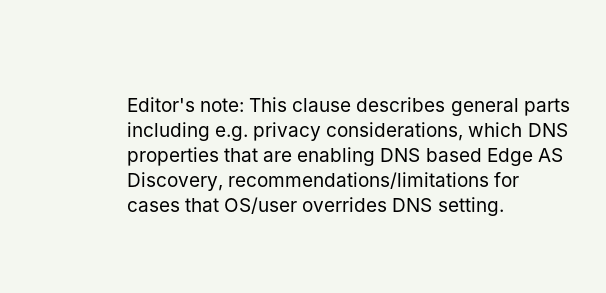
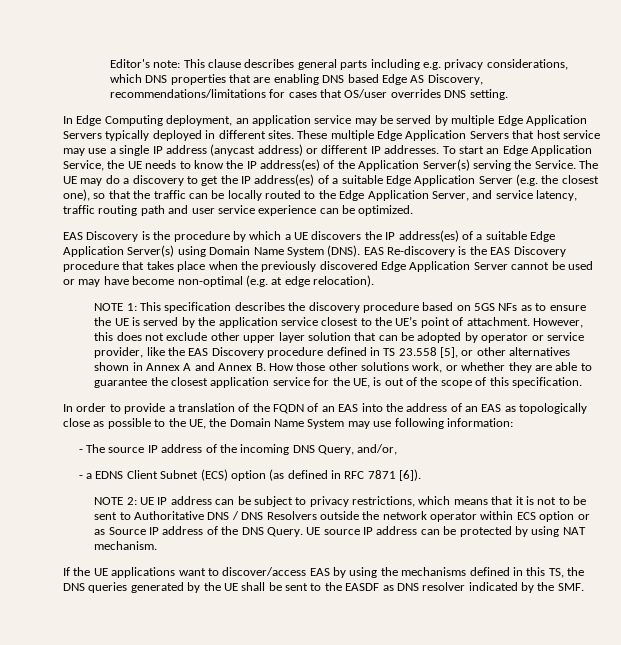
(504, 206) none -> [63,115,587,126] [63,130,600,141] [63,144,592,156] [63,159,598,171] [63,174,599,186] [63,189,577,201] [63,205,414,216] [63,230,555,242] [63,245,566,257] [63,261,593,272] [63,275,374,287] [94,302,586,313] [94,316,583,328] [94,332,584,343] [94,347,571,358] [94,362,592,373] [94,377,582,388] [63,403,588,414] [63,418,513,429] [78,444,398,455] [78,469,422,481] [94,496,587,507] [94,511,590,522] [94,526,586,537] [94,541,158,550] [63,567,584,578] [63,582,584,593] // In Edge Computing deployment, an application service may be served by multiple Edge Application Servers typically deployed in different sites. These multiple Edge Application Servers that host service may use a single IP address (anycast address) or different IP addresses. To start an Edge Application Service, the UE needs to know the IP address(es) of the Application Server(s) serving the Service. The UE may do a discovery to get the IP address(es) of a suitable Edge Application Server (e.g. the closest one), so that the traffic can be locally routed to the Edge Application Server, and service latency, traffic routing path and user service experience can be optimized. // EAS Discovery is the procedure by which a UE discovers the IP address(es) of a suitable Edge Application Server(s) using Domain Name System (DNS). EAS Re-discovery is the EAS Discovery procedure that takes place when the previously discovered Edge Application Server cannot be used or may have become non-optimal (e.g. at edge relocation). // NOTE 1: This specification describes the discovery procedure based on 5GS NFs as to ensure the UE is served by the application service closest to the UE’s point of attachment. However, this does not exclude other upper layer solution that can be adopted by operator or service provider, like the EAS Discovery procedure defined in TS 23.558 [5], or other alternatives shown in Annex A and Annex B. How those other solutions work, or whether they are able to guarantee the closest application service for the UE, is out of the scope of this specification. // In order to provide a translation of the FQDN of an EAS into the address of an EAS as topologically close as possible to the UE, the Domain Name System may use following information: // - The source IP address of the incoming DNS Query, and/or, // - a EDNS Client Subnet (ECS) option (as defined in RFC 7871 [6]). // NOTE 2: UE IP address can be subject to privacy restrictions, which means that it is not to be sent to Authoritative DNS / DNS Resolvers outside the network operator within ECS option or as Source IP address of the DNS Query. UE source IP address can be protected by using NAT mechanism. // If the UE applications want to discover/access EAS by using the mechanisms defined in this TS, the DNS queries generated by the UE shall be sent to the EASDF as DNS resolver indicated by the SMF.

